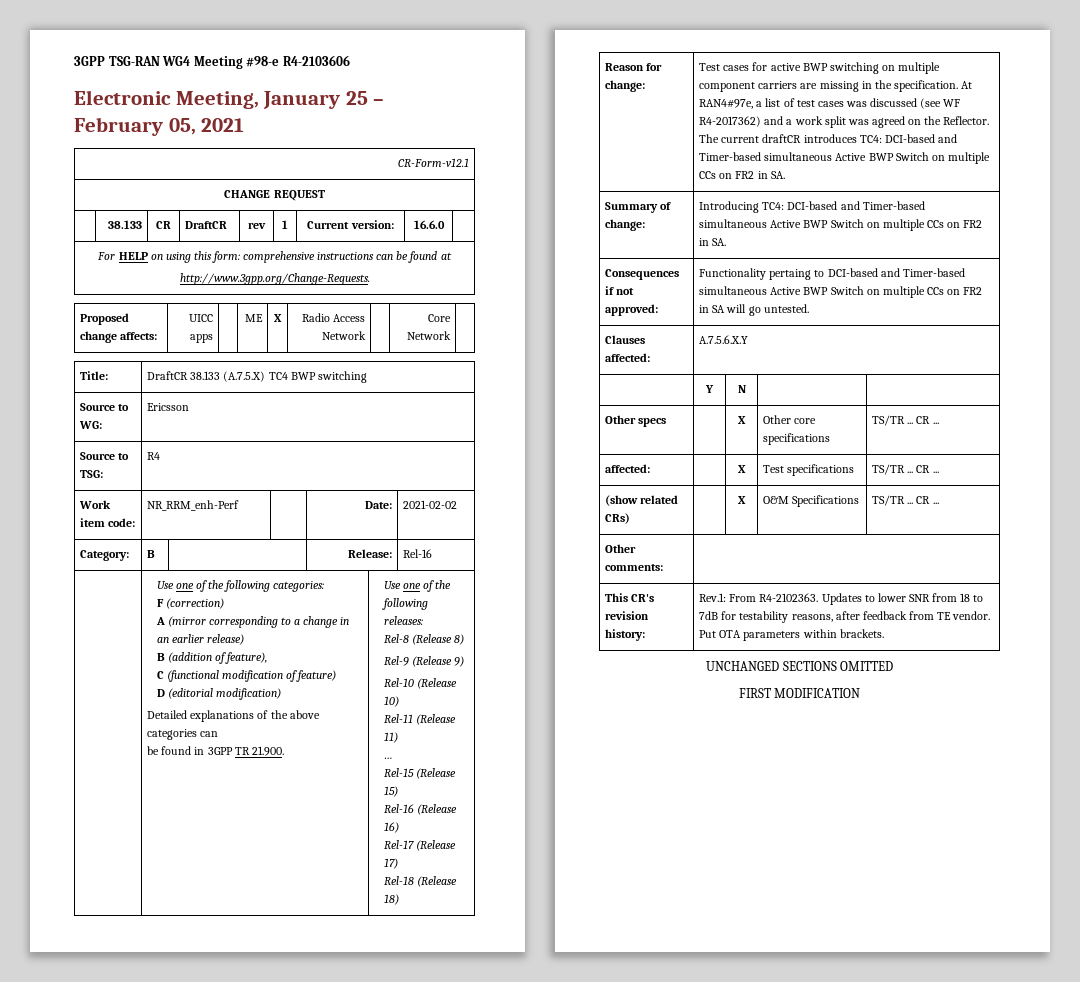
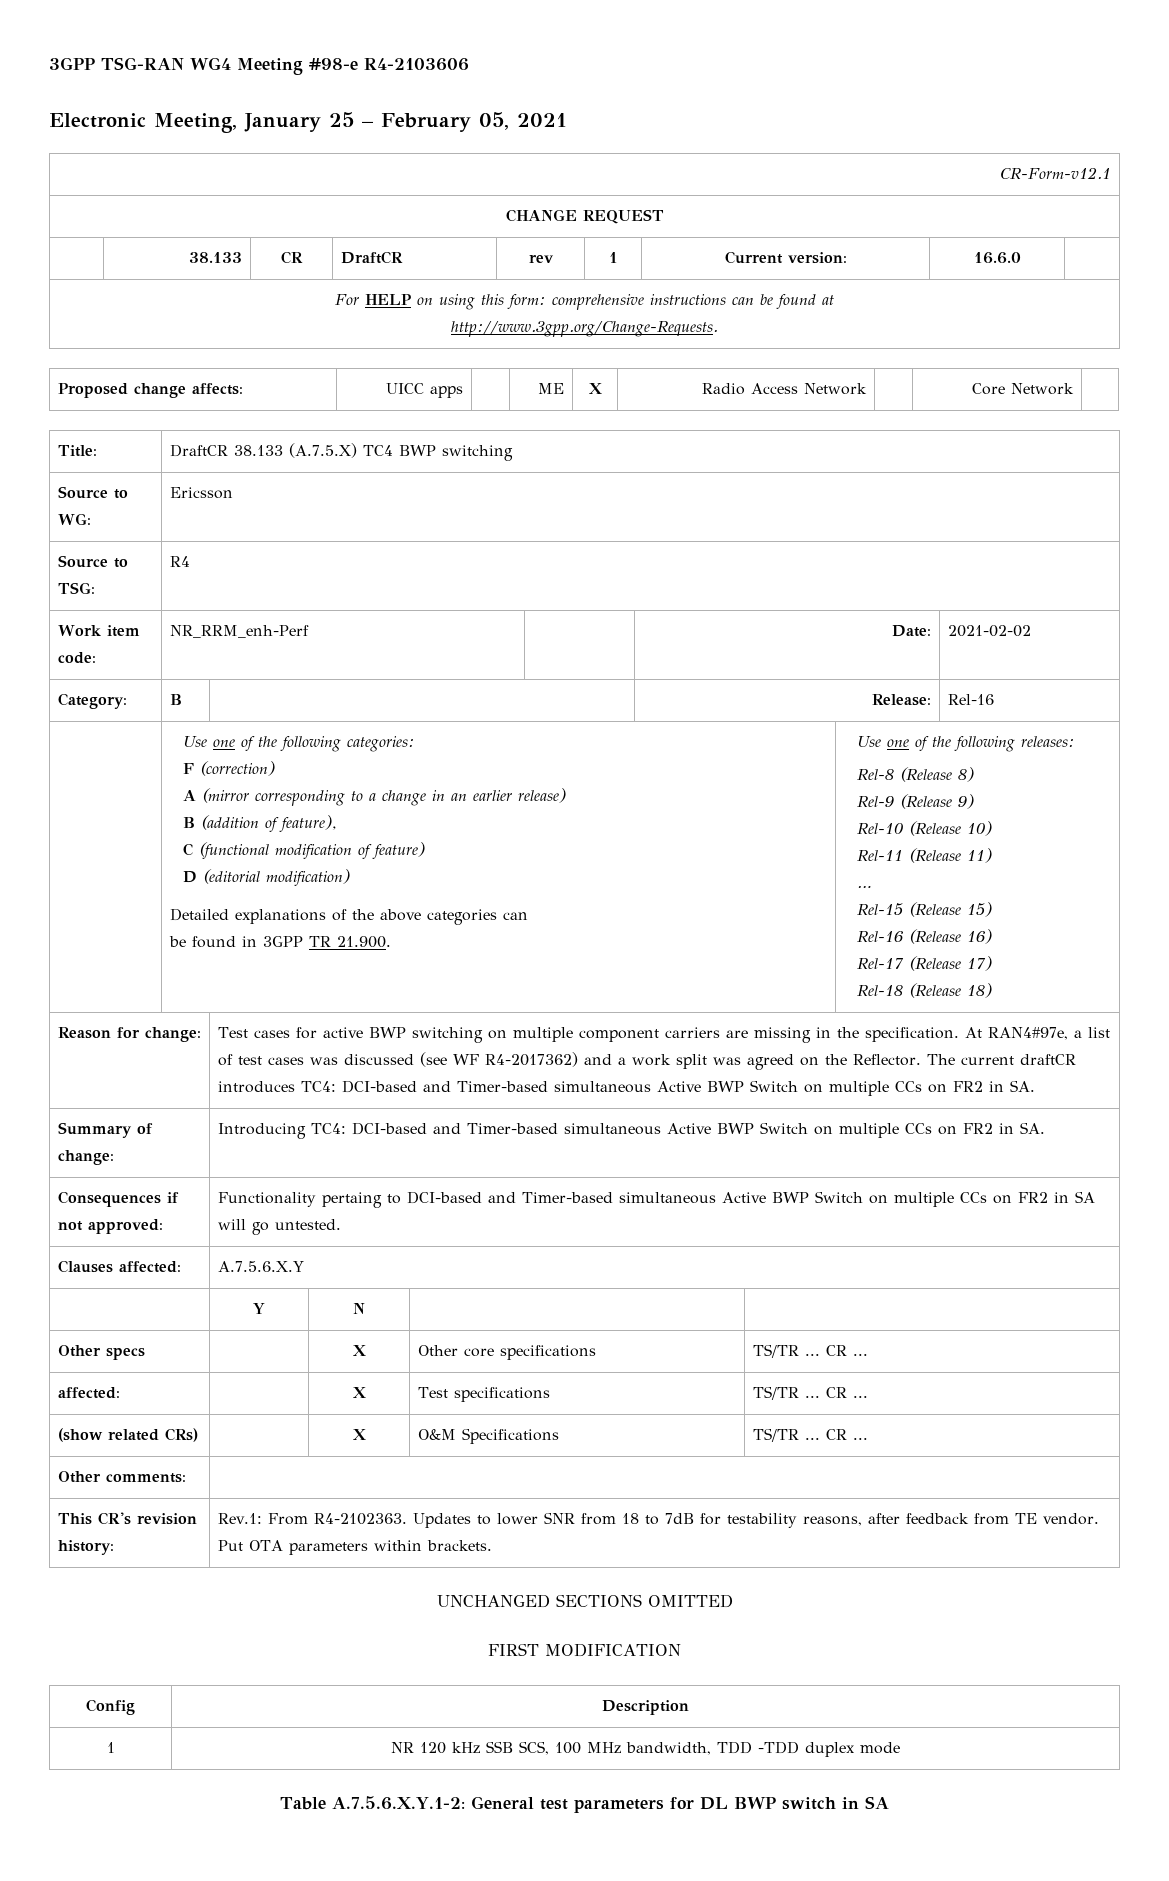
(861, 693) none -> [86,1699,135,1715] [602,1700,689,1715] [106,1742,115,1753] [391,1741,900,1757] [280,1796,889,1813] // Config | Description // 1 | NR 120 kHz SSB SCS, 100 MHz bandwidth, TDD -TDD duplex mode // Table A.7.5.6.X.Y.1-2: General test parameters for DL BWP switch in SA

